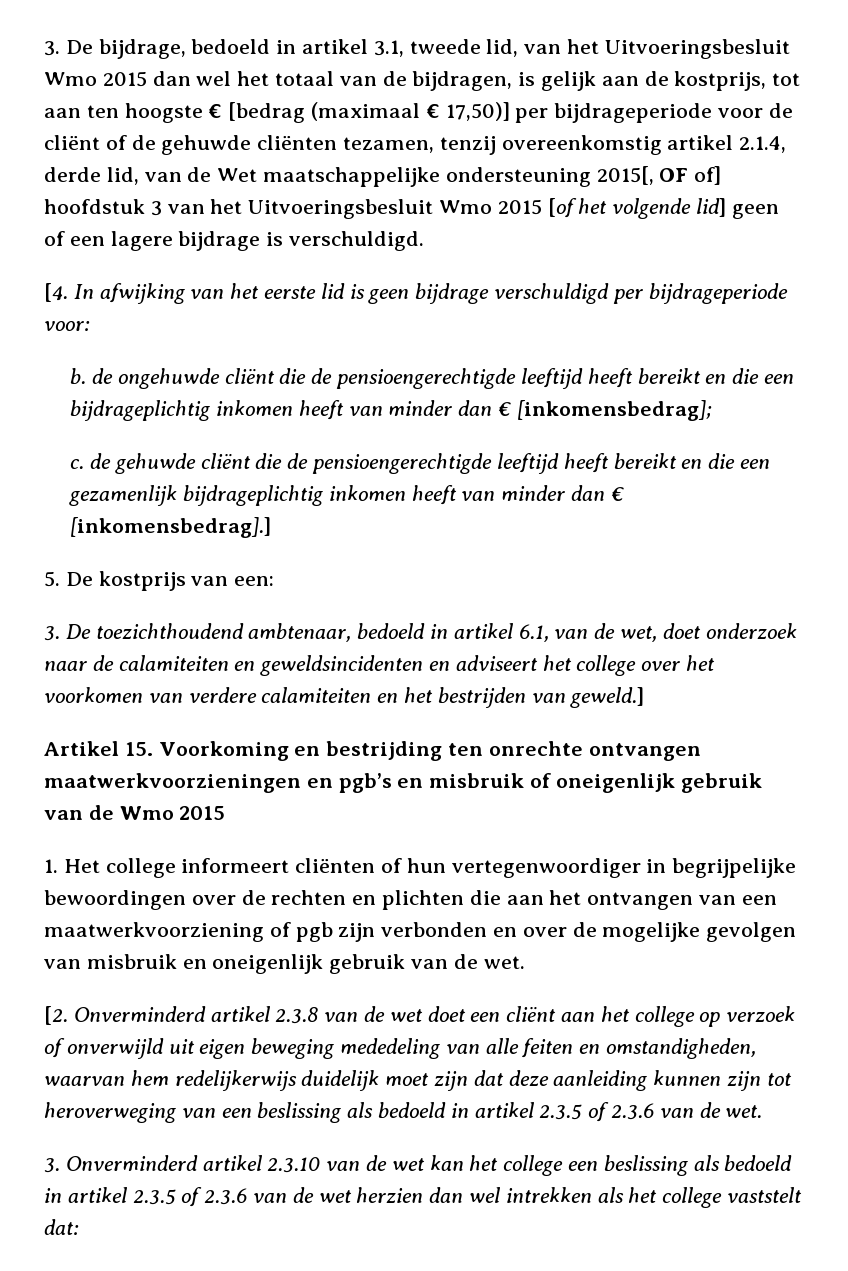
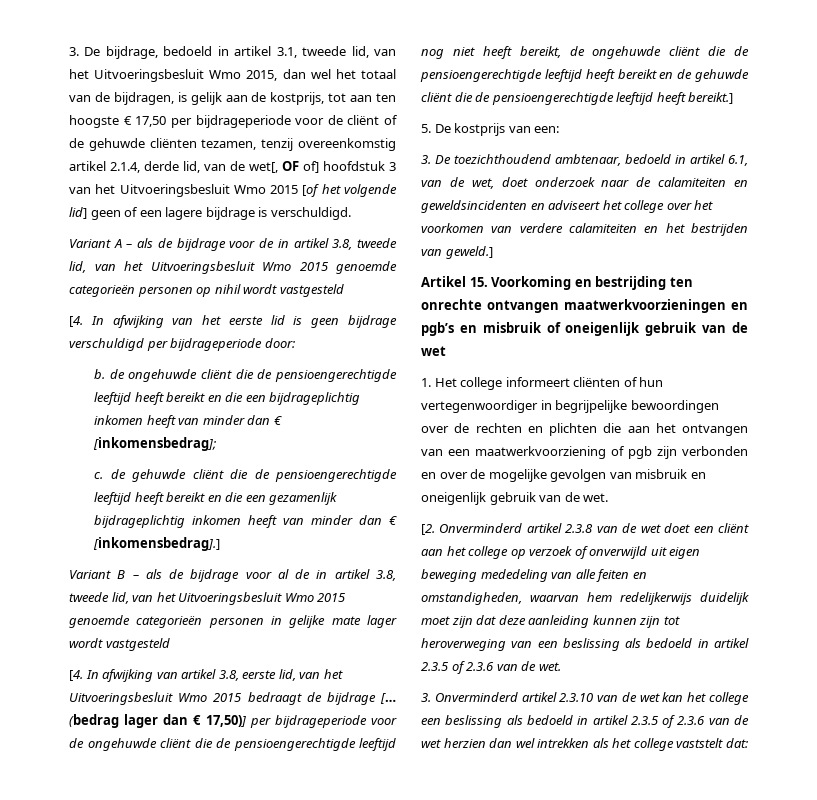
[102,71,147,87] 2015 -> [246,70,278,81] 2015,
[228,102,510,123] [bedrag (maximaal € 17,50)] -> [135,116,167,127] 17,50
[217,166,654,187] Wet maatschappelijke ondersteuning 2015[, -> [249,162,278,173] wet[,
(425, 241) none -> [69,238,397,251] [69,261,397,274] [69,284,344,297] // Variant A – als de bijdrage voor de in artikel 3.8, tweede lid, van het Uitvoeringsbesluit Wmo 2015 genoemde categorieën personen op nihil wordt vastgesteld
[44,321,90,331] voor: -> [264,338,295,348] door:
(272, 527) none -> [69,569,396,582] [69,592,346,605] [69,615,397,628] [69,638,170,651] [69,669,343,682] [69,692,396,705] [69,714,397,728] [69,738,396,751] [421,46,749,59] [420,69,749,82] [421,92,734,105] // Variant B – als de bijdrage voor al de in artikel 3.8, tweede lid, van het Uitvoeringsbesluit Wmo 2015 genoemde categorieën personen in gelijke mate lager wordt vastgesteld // [4. In afwijking van artikel 3.8, eerste lid, van het Uitvoeringsbesluit Wmo 2015 bedraagt de bijdrage [… (bedrag lager dan € 17,50)] per bijdrageperiode voor de ongehuwde cliënt die de pensioengerechtigde leeftijd nog niet heeft bereikt, de ongehuwde cliënt die de pensioengerechtigde leeftijd heeft bereikt en de gehuwde cliënt die de pensioengerechtigde leeftijd heeft bereikt.]
[119,806,226,820] Wmo 2015 -> [421,346,446,356] wet

